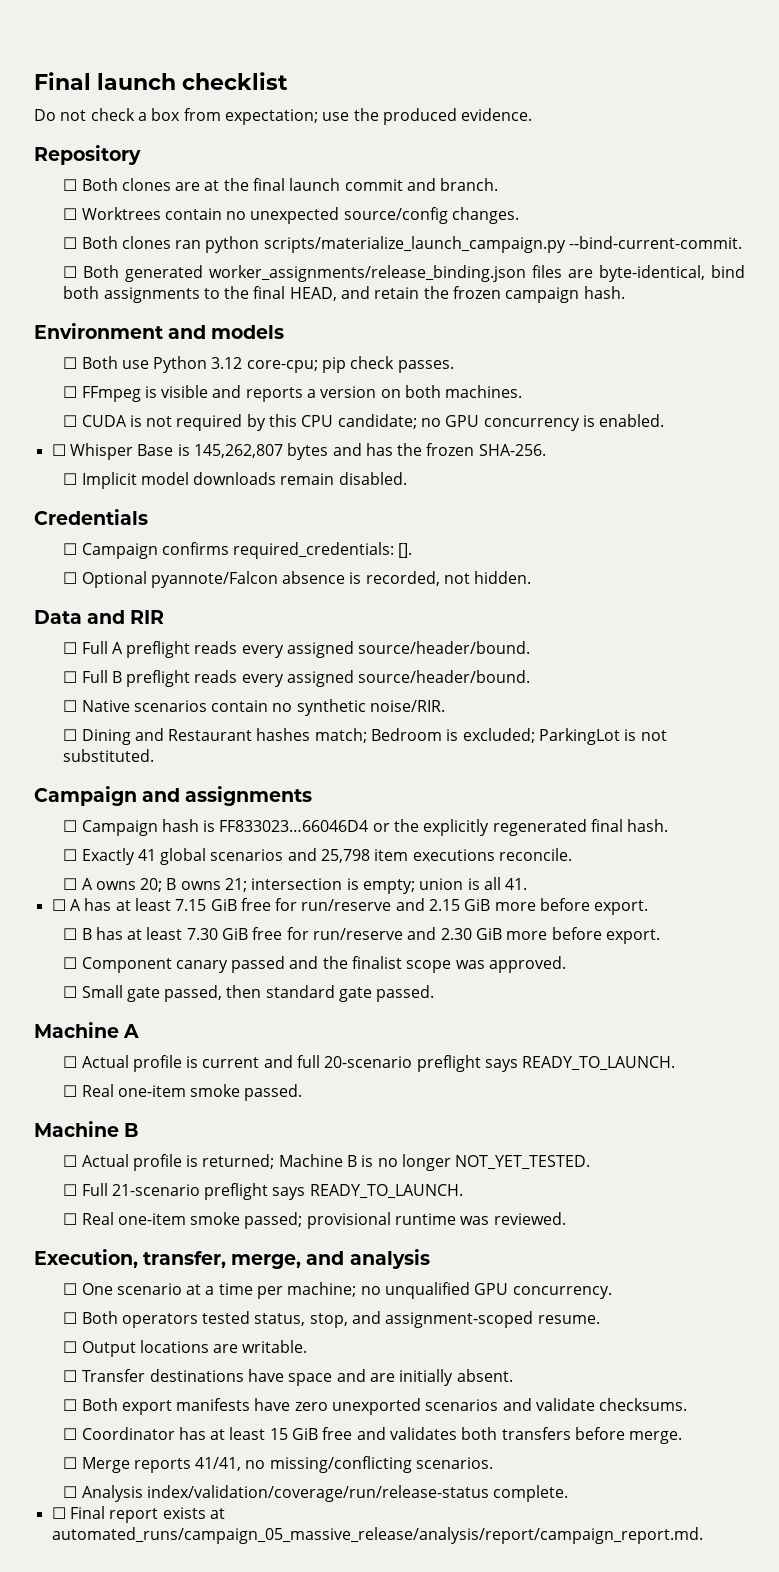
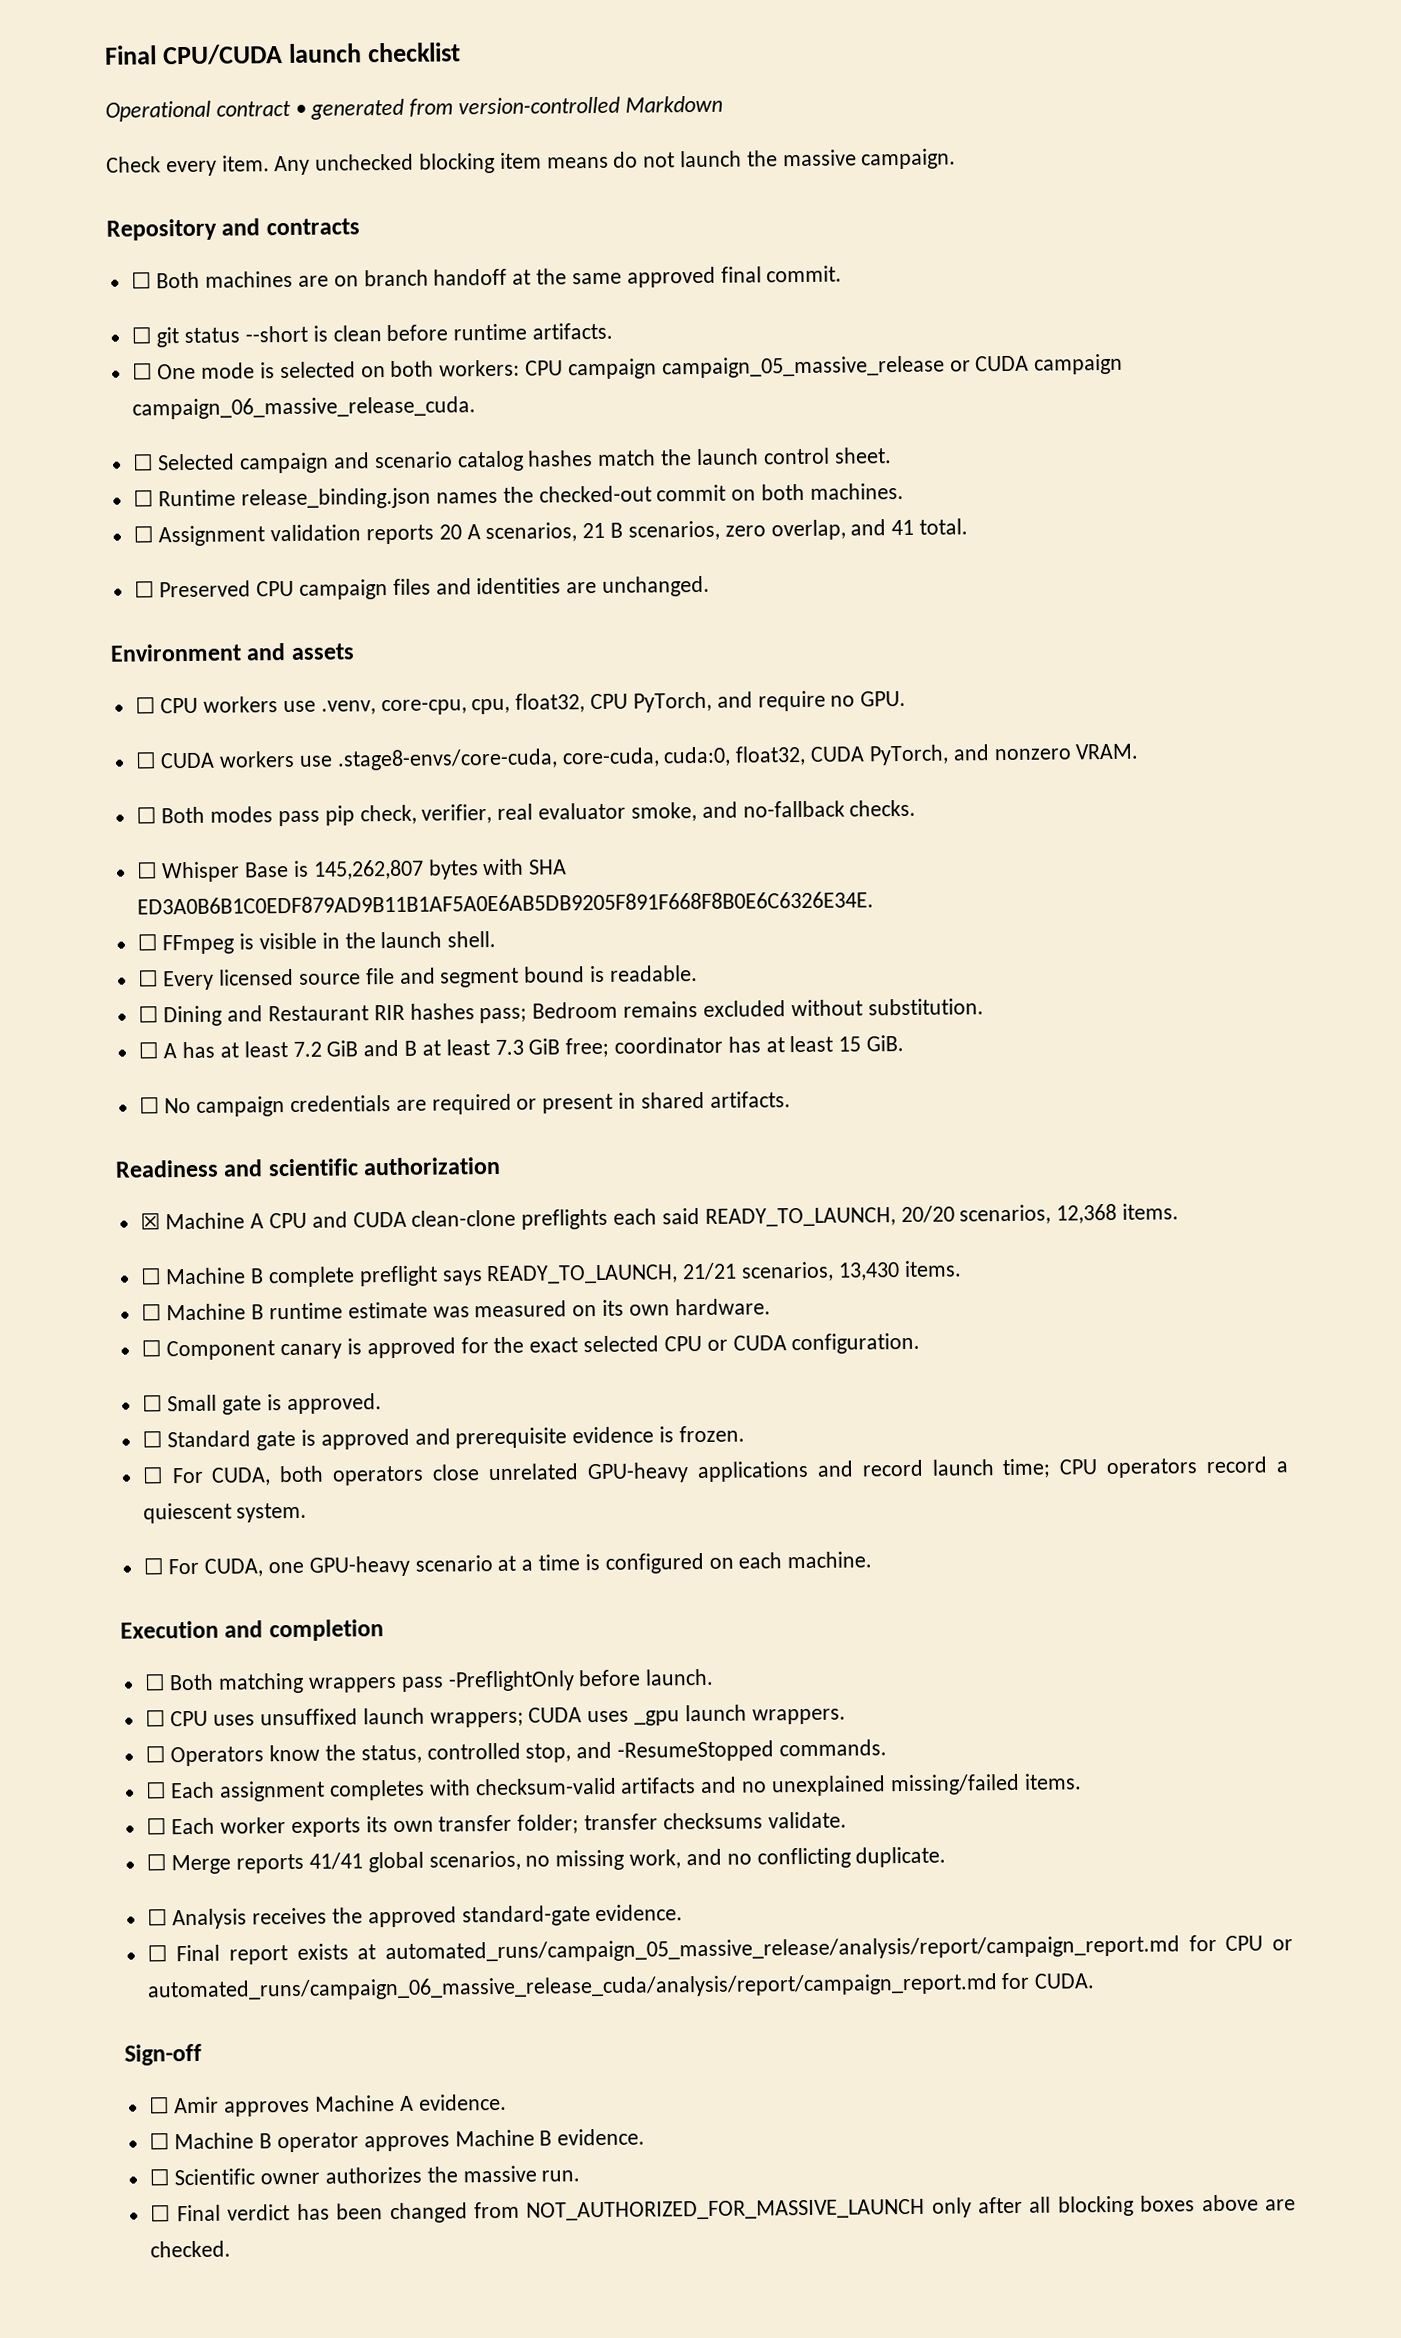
[34,72,91,90] Final -> [104,44,284,66] Final CPU/CUDA
[34,108,533,125] Do not check a box from expectation; use the produced evidence. -> [105,95,723,122] [106,148,957,177] Operational contract • generated from version-controlled Markdown // Check every item. Any unchecked blocking item means do not launch the massive campaign.
[63,178,499,191] [63,207,520,224] [63,236,743,253] [63,265,746,282] [63,286,625,303] [34,323,285,339] [63,356,454,373] [63,385,523,402] [63,414,665,431] // ☐ Both clones are at the final launch commit and branch. // ☐ Worktrees contain no unexpected source/config changes. // ☐ Both clones ran python scripts/materialize_launch_campaign.py --bind-current-commit. // ☐ Both generated worker_assignments/release_binding.json files are byte-identical, bind both assignments to the final HEAD, and retain the frozen campaign hash. // Environment and models // ☐ Both use Python 3.12 core-cpu; pip check passes. // ☐ FFmpeg is visible and reports a version on both machines. // ☐ CUDA is not required by this CPU candidate; no GPU concurrency is enabled. -> [221,218,360,236] [130,265,843,289] [130,322,614,348] [131,353,1124,380] [131,396,476,420] [131,447,892,474] [132,482,904,510] [132,518,968,547] [133,575,711,600] [110,643,355,662] [134,690,907,716] [134,743,1140,771] [135,799,917,827] and contracts // ☐ Both machines are on branch handoff at the same approved final commit. // ☐ git status --short is clean before runtime artifacts. // ☐ One mode is selected on both workers: CPU campaign campaign_05_massive_release or CUDA campaign campaign_06_massive_release_cuda. // ☐ Selected campaign and scenario catalog hashes match the launch control sheet. // ☐ Runtime release_binding.json names the checked-out commit on both machines. // ☐ Assignment validation reports 20 A scenarios, 21 B scenarios, zero overlap, and 41 total. // ☐ Preserved CPU campaign files and identities are unchanged. // Environment and assets // ☐ CPU workers use .venv, core-cpu, cpu, float32, CPU PyTorch, and require no GPU. // ☐ CUDA workers use .stage8-envs/core-cuda, core-cuda, cuda:0, float32, CUDA PyTorch, and nonzero VRAM. // ☐ Both modes pass pip check, verifier, real evaluator smoke, and no-fallback checks.
[332,443,546,456] [63,472,407,489] [34,509,148,525] [63,542,413,559] [63,571,532,588] [34,610,165,624] [63,641,531,658] [63,670,531,687] [63,699,446,716] [63,728,667,745] [63,749,155,762] [34,786,313,806] [63,819,669,836] [63,848,573,865] [63,877,528,894] and has the frozen SHA-256. // ☐ Implicit model downloads remain disabled. // Credentials // ☐ Campaign confirms required_credentials: []. // ☐ Optional pyannote/Falcon absence is recorded, not hidden. // Data and RIR // ☐ Full A preflight reads every assigned source/header/bound. // ☐ Full B preflight reads every assigned source/header/bound. // ☐ Native scenarios contain no synthetic noise/RIR. // ☐ Dining and Restaurant hashes match; Bedroom is excluded; ParkingLot is not substituted. // Campaign and assignments // ☐ Campaign hash is FF833023…66046D4 or the explicitly regenerated final hash. // ☐ Exactly 41 global scenarios and 25,798 item executions reconcile. // ☐ A owns 20; B owns 21; intersection is empty; union is all 41. -> [482,858,568,876] [136,891,874,915] [136,930,497,955] [137,965,698,991] [137,998,984,1027] with SHA ED3A0B6B1C0EDF879AD9B11B1AF5A0E6AB5DB9205F891F668F8B0E6C6326E34E. // ☐ FFmpeg is visible in the launch shell. // ☐ Every licensed source file and segment bound is readable. // ☐ Dining and Restaurant RIR hashes pass; Bedroom remains excluded without substitution.
[175,898,649,915] [63,927,660,944] [63,956,567,973] [63,985,435,1002] [34,1022,140,1038] [63,1055,676,1072] [63,1084,303,1101] [34,1121,140,1137] [63,1154,591,1171] [63,1183,463,1200] [63,1212,566,1229] [34,1249,430,1269] [63,1282,612,1299] [63,1311,600,1328] [63,1340,308,1357] [63,1369,513,1386] [63,1398,688,1415] [63,1427,683,1444] [63,1456,494,1473] [63,1485,569,1502] 7.15 GiB free for run/reserve and 2.15 GiB more before export. // ☐ B has at least 7.30 GiB free for run/reserve and 2.30 GiB more before export. // ☐ Component canary passed and the finalist scope was approved. // ☐ Small gate passed, then standard gate passed. // Machine A // ☐ Actual profile is current and full 20-scenario preflight says READY_TO_LAUNCH. // ☐ Real one-item smoke passed. // Machine B // ☐ Actual profile is returned; Machine B is no longer NOT_YET_TESTED. // ☐ Full 21-scenario preflight says READY_TO_LAUNCH. // ☐ Real one-item smoke passed; provisional runtime was reviewed. // Execution, transfer, merge, and analysis // ☐ One scenario at a time per machine; no unqualified GPU concurrency. // ☐ Both operators tested status, stop, and assignment-scoped resume. // ☐ Output locations are writable. // ☐ Transfer destinations have space and are initially absent. // ☐ Both export manifests have zero unexported scenarios and validate checksums. // ☐ Coordinator has at least 15 GiB free and validates both transfers before merge. // ☐ Merge reports 41/41, no missing/conflicting scenarios. // ☐ Analysis index/validation/coverage/run/release-status complete. -> [292,1035,904,1058] [138,1091,791,1117] [115,1156,502,1178] [139,1203,1179,1230] [139,1260,962,1288] [140,1298,771,1321] [140,1332,921,1361] [141,1393,382,1415] [141,1425,745,1451] [141,1456,1288,1486] [142,1502,308,1524] [142,1551,873,1577] [120,1619,384,1642] [143,1668,715,1694] [144,1704,846,1728] [144,1739,887,1767] [144,1773,1082,1802] [145,1811,847,1838] [145,1846,947,1875] [146,1904,684,1930] 7.2 GiB and B at least 7.3 GiB free; coordinator has at least 15 GiB. // ☐ No campaign credentials are required or present in shared artifacts. // Readiness and scientific authorization // ☒ Machine A CPU and CUDA clean-clone preflights each said READY_TO_LAUNCH, 20/20 scenarios, 12,368 items. // ☐ Machine B complete preflight says READY_TO_LAUNCH, 21/21 scenarios, 13,430 items. // ☐ Machine B runtime estimate was measured on its own hardware. // ☐ Component canary is approved for the exact selected CPU or CUDA configuration. // ☐ Small gate is approved. // ☐ Standard gate is approved and prerequisite evidence is frozen. // ☐ For CUDA, both operators close unrelated GPU-heavy applications and record launch time; CPU operators record a quiescent system. // ☐ For CUDA, one GPU-heavy scenario at a time is configured on each machine. // Execution and completion // ☐ Both matching wrappers pass -PreflightOnly before launch. // ☐ CPU uses unsuffixed launch wrappers; CUDA uses _gpu launch wrappers. // ☐ Operators know the status, controlled stop, and -ResumeStopped commands. // ☐ Each assignment completes with checksum-valid artifacts and no unexplained missing/failed items. // ☐ Each worker exports its own transfer folder; transfer checksums validate. // ☐ Merge reports 41/41 global scenarios, no missing work, and no conflicting duplicate. // ☐ Analysis receives the approved standard-gate evidence.
[51,1527,703,1544] automated_runs/campaign_05_massive_release/analysis/report/campaign_report.md. -> [384,1934,1293,1964] [146,1972,1096,2002] [124,2043,202,2066] [148,2093,507,2117] [148,2128,646,2153] [148,2165,581,2186] [149,2194,1296,2224] [149,2240,231,2258] automated_runs/campaign_05_massive_release/analysis/report/campaign_report.md for CPU or automated_runs/campaign_06_massive_release_cuda/analysis/report/campaign_report.md for CUDA. // Sign-off // ☐ Amir approves Machine A evidence. // ☐ Machine B operator approves Machine B evidence. // ☐ Scientific owner authorizes the massive run. // ☐ Final verdict has been changed from NOT_AUTHORIZED_FOR_MASSIVE_LAUNCH only after all blocking boxes above are checked.

